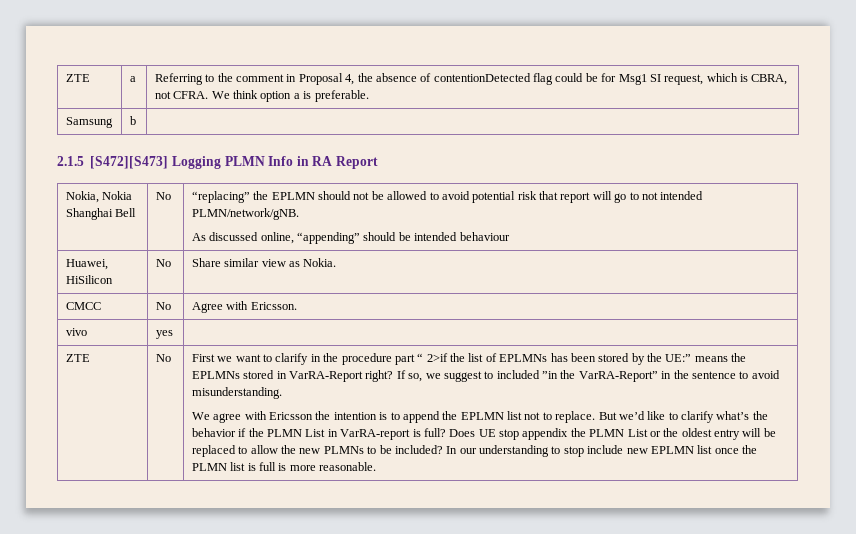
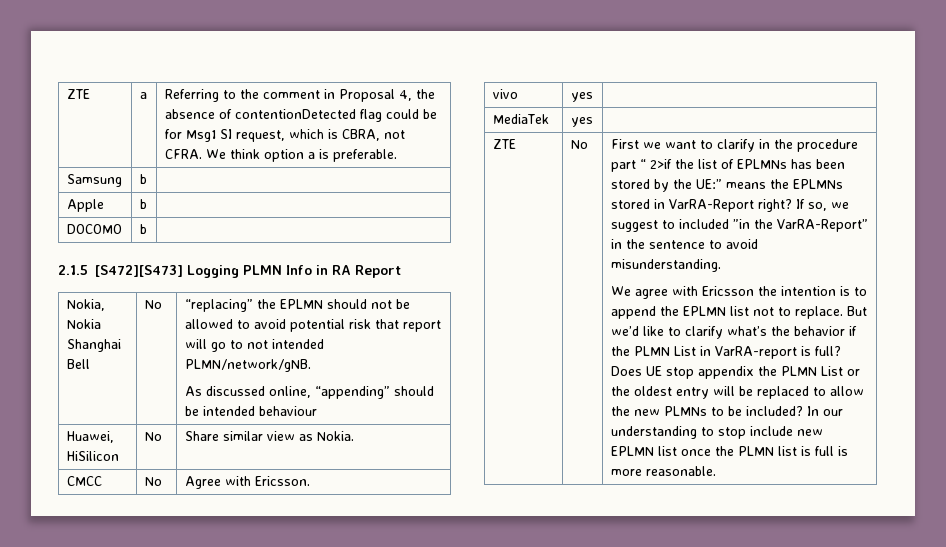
(136, 120) none -> [66,199,104,212] [139,199,147,209] [66,224,122,234] [139,224,147,234] // Apple | b | // DOCOMO | b |
(173, 334) none -> [492,114,549,124] [570,117,593,127] // MediaTek | yes |

